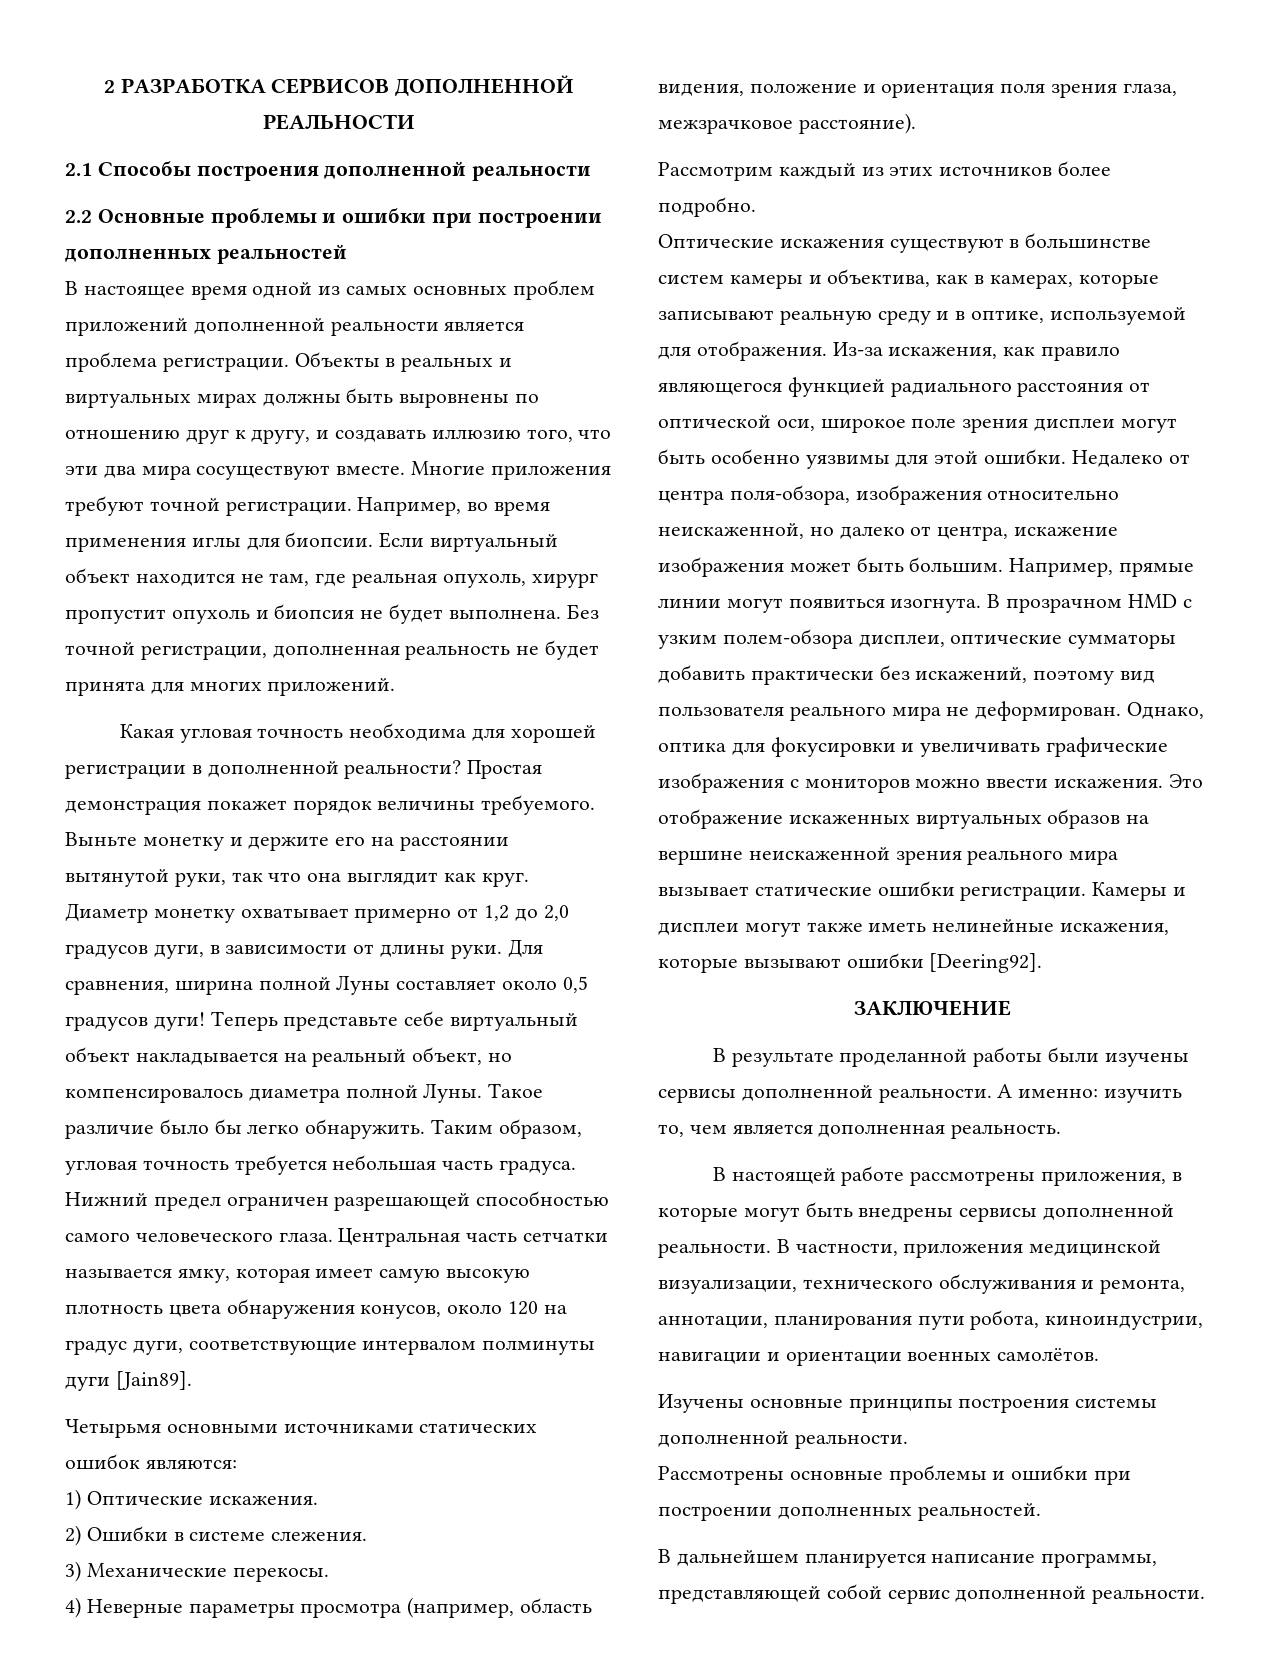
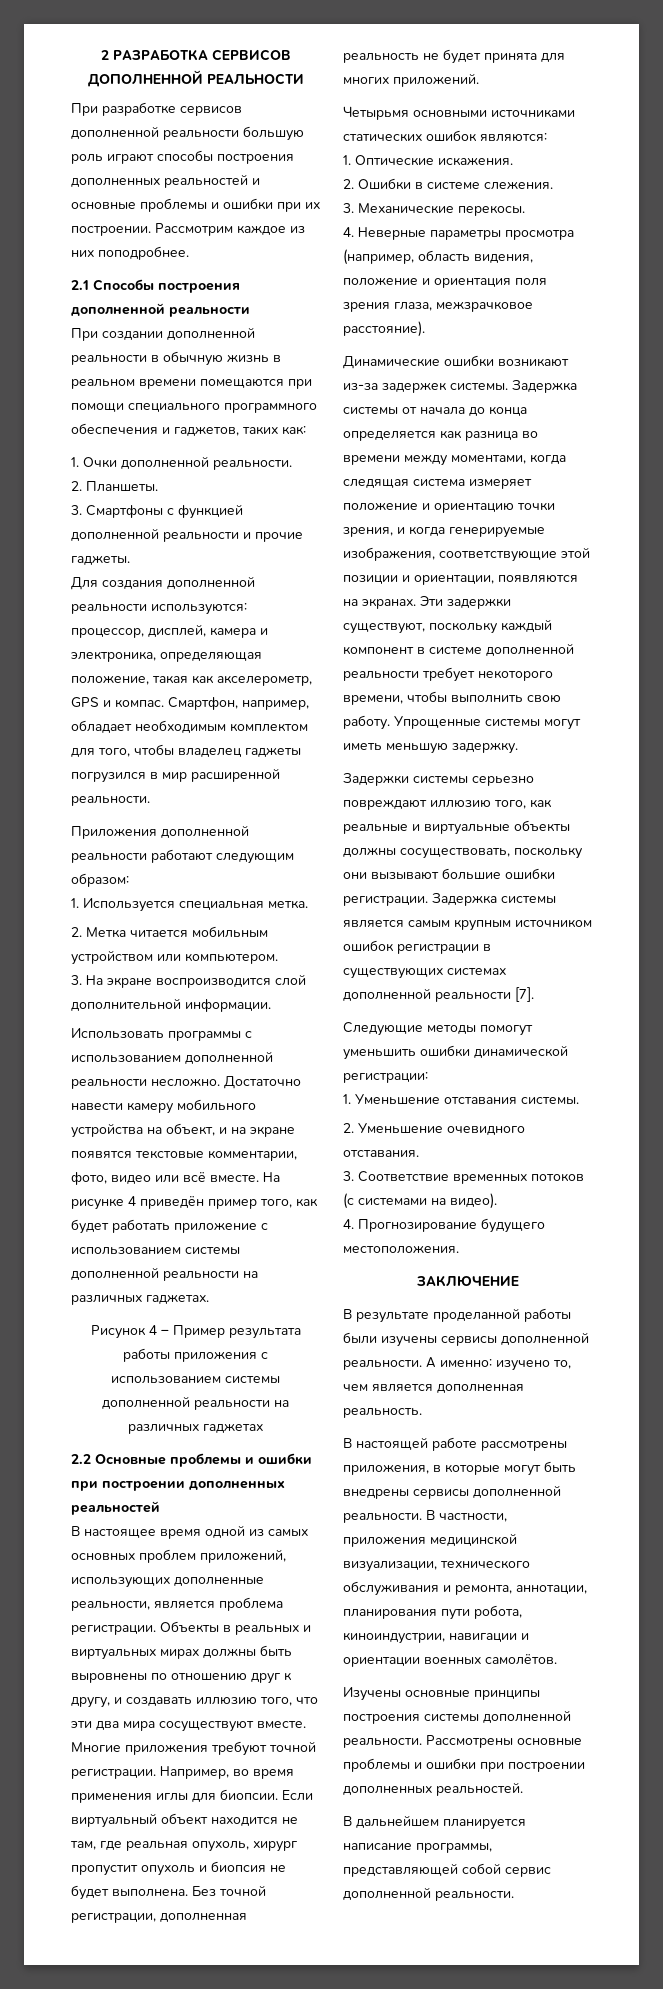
(415, 122) none -> [71,102,242,116] [71,126,304,141] [71,150,294,164] [71,174,260,188] [71,198,320,212] [71,223,305,236] [71,246,189,260] // При разработке сервисов дополненной реальности большую роль играют способы построения дополненных реальностей и основные проблемы и ошибки при их построении. Рассмотрим каждое из них поподробнее.
(592, 173) none -> [71,327,255,341] [71,351,281,366] [71,379,312,389] [71,403,317,413] [71,423,306,436] [71,456,292,470] [71,481,158,492] [71,504,243,519] [71,528,303,542] [71,555,130,565] [71,576,255,590] [71,603,247,615] [71,624,268,638] [71,651,262,662] [71,675,312,686] [71,696,309,710] [71,720,308,733] [71,744,301,757] [71,768,280,783] [71,796,150,806] [71,825,249,839] [71,849,294,864] [71,873,129,887] [71,897,308,912] [71,926,268,938] [71,950,278,965] [71,974,306,988] [71,998,271,1012] [71,1027,252,1041] [71,1051,273,1064] [71,1076,301,1089] [71,1099,256,1114] [71,1123,295,1138] [71,1150,297,1161] [71,1171,280,1185] [71,1196,318,1210] [71,1219,268,1234] [71,1247,240,1255] [71,1267,258,1281] [71,1294,209,1305] [90,1325,301,1339] [123,1348,268,1362] [111,1376,280,1384] [102,1396,289,1410] [128,1423,263,1434] // При создании дополненной реальности в обычную жизнь в реальном времени помещаются при помощи специального программного обеспечения и гаджетов, таких как: // 1. Очки дополненной реальности. // 2. Планшеты. // 3. Смартфоны с функцией дополненной реальности и прочие гаджеты. // Для создания дополненной реальности используются: процессор, дисплей, камера и электроника, определяющая положение, такая как акселерометр, GPS и компас. Смартфон, например, обладает необходимым комплектом для того, чтобы владелец гаджеты погрузился в мир расширенной реальности. // Приложения дополненной реальности работают следующим образом: // 1. Используется специальная метка. // 2. Метка читается мобильным устройством или компьютером. // 3. На экране воспроизводится слой дополнительной информации. // Использовать программы с использованием дополненной реальности несложно. Достаточно навести камеру мобильного устройства на объект, и на экране появятся текстовые комментарии, фото, видео или всё вместе. На рисунке 4 приведён пример того, как будет работать приложение с использованием системы дополненной реальности на различных гаджетах. // Рисунок 4 – Пример результата работы приложения с использованием системы дополненной реальности на различных гаджетах
[65,318,439,336] приложений дополненной реальности -> [200,1549,286,1563] [71,1577,264,1588] [71,1601,150,1611] приложений, использующих дополненные реальности,
[119,723,596,743] [65,760,543,779] [65,795,596,815] [65,832,509,851] [65,869,529,887] [65,903,569,923] [65,939,543,959] [65,975,588,995] [65,1011,579,1031] [65,1047,513,1067] [65,1083,544,1103] [65,1119,582,1139] [65,1155,577,1175] [65,1191,610,1211] [65,1228,609,1247] [65,1268,531,1283] [65,1299,567,1319] [65,1340,596,1355] [65,1371,192,1391] // Какая угловая точность необходима для хорошей регистрации в дополненной реальности? Простая демонстрация покажет порядок величины требуемого. Выньте монетку и держите его на расстоянии вытянутой руки, так что она выглядит как круг. Диаметр монетку охватывает примерно от 1,2 до 2,0 градусов дуги, в зависимости от длины руки. Для сравнения, ширина полной Луны составляет около 0,5 градусов дуги! Теперь представьте себе виртуальный объект накладывается на реальный объект, но компенсировалось диаметра полной Луны. Такое различие было бы легко обнаружить. Таким образом, угловая точность требуется небольшая часть градуса. Нижний предел ограничен разрешающей способностью самого человеческого глаза. Центральная часть сетчатки называется ямку, которая имеет самую высокую плотность цвета обнаружения конусов, около 120 на градус дуги, соответствующие интервалом полминуты дуги [Jain89]. -> (479, 80) none
[65,1489,81,1510] 1) -> [343,155,351,165] 1.
[65,1525,81,1546] 2) -> [343,179,354,189] 2.
[65,1561,81,1582] 3) -> [343,203,354,213] 3.
[65,1597,81,1618] 4) -> [343,227,354,237] 4.
[658,161,1112,181] [658,197,756,217] [658,233,1152,253] [658,269,1159,289] [658,307,1186,325] [658,341,1121,361] [658,377,1151,397] [658,415,1177,433] [658,449,1190,469] [658,485,1120,505] [658,523,1119,541] [658,557,1195,577] [658,594,1192,613] [658,629,1177,649] [658,665,1156,685] [658,701,1205,721] [658,737,1169,757] [658,773,1203,793] [658,809,1150,829] [658,847,1119,865] [658,881,1187,901] [658,919,1170,937] [658,953,1043,973] Рассмотрим каждый из этих источников более подробно. // Оптические искажения существуют в большинстве систем камеры и объектива, как в камерах, которые записывают реальную среду и в оптике, используемой для отображения. Из-за искажения, как правило являющегося функцией радиального расстояния от оптической оси, широкое поле зрения дисплеи могут быть особенно уязвимы для этой ошибки. Недалеко от центра поля-обзора, изображения относительно неискаженной, но далеко от центра, искажение изображения может быть большим. Например, прямые линии могут появиться изогнута. В прозрачном HMD с узким полем-обзора дисплеи, оптические сумматоры добавить практически без искажений, поэтому вид пользователя реального мира не деформирован. Однако, оптика для фокусировки и увеличивать графические изображения с мониторов можно ввести искажения. Это отображение искаженных виртуальных образов на вершине неискаженной зрения реального мира вызывает статические ошибки регистрации. Камеры и дисплеи могут также иметь нелинейные искажения, которые вызывают ошибки [Deering92]. -> [343,355,569,369] [343,379,577,393] [343,406,527,416] [343,430,538,441] [343,454,566,466] [343,479,532,489] [343,502,555,513] [343,526,545,538] [343,547,590,562] [343,575,578,585] [343,595,511,609] [343,619,552,634] [343,643,574,656] [343,667,553,682] [343,691,561,705] [343,715,581,730] [343,742,518,754] [343,772,534,786] [343,799,552,810] [343,820,570,835] [343,847,583,859] [343,868,555,880] [343,892,556,906] [343,919,592,931] [343,940,491,954] [343,968,506,979] [343,987,534,1002] [343,1022,533,1036] [343,1045,568,1060] [343,1072,428,1083] [343,1093,579,1105] [343,1122,525,1135] [343,1150,419,1158] [343,1171,584,1184] [343,1193,497,1209] [343,1218,545,1233] [343,1245,459,1254] Динамические ошибки возникают из-за задержек системы. Задержка системы от начала до конца определяется как разница во времени между моментами, когда следящая система измеряет положение и ориентацию точки зрения, и когда генерируемые изображения, соответствующие этой позиции и ориентации, появляются на экранах. Эти задержки существуют, поскольку каждый компонент в системе дополненной реальности требует некоторого времени, чтобы выполнить свою работу. Упрощенные системы могут иметь меньшую задержку. // Задержки системы серьезно повреждают иллюзию того, как реальные и виртуальные объекты должны сосуществовать, поскольку они вызывают большие ошибки регистрации. Задержка системы является самым крупным источником ошибок регистрации в существующих системах дополненной реальности [7]. // Следующие методы помогут уменьшить ошибки динамической регистрации: // 1. Уменьшение отставания системы. // 2. Уменьшение очевидного отставания. // 3. Соответствие временных потоков (с системами на видео). // 4. Прогнозирование будущего местоположения.
[1104,1088,1183,1103] изучить -> [496,1360,550,1371] изучено
(908, 1441) // -> (422, 1743) none

